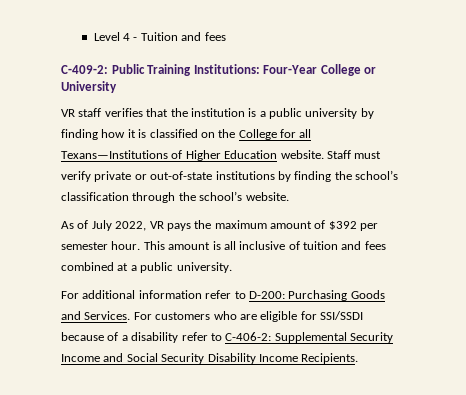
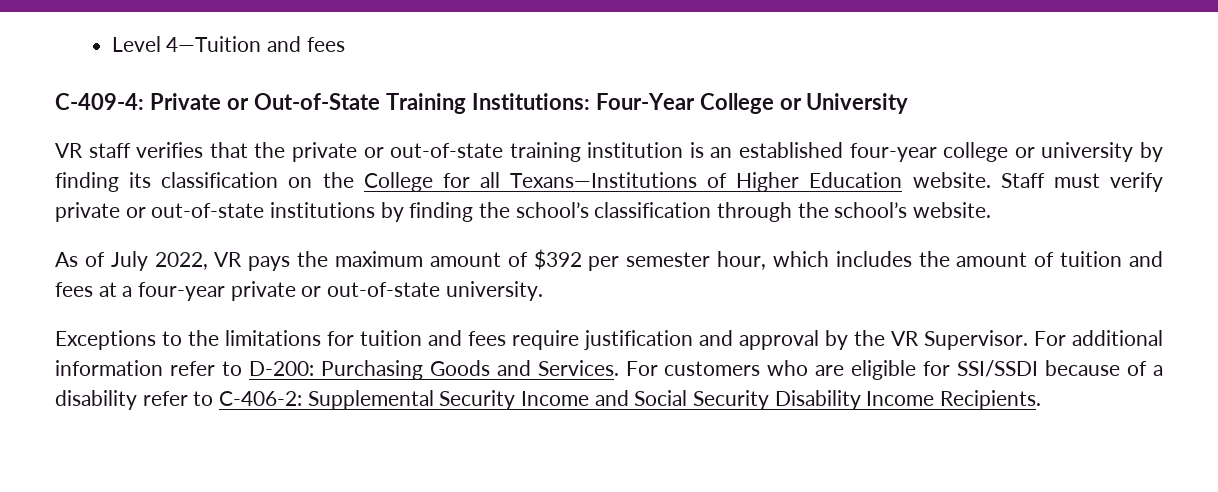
[123,32,178,41] 4 - Tuition -> [166,36,262,52] 4—Tuition
[61,64,145,74] C-409-2: Public -> [55,93,380,110] C-409-4: Private or Out-of-State
[190,108,374,119] [61,129,198,140] institution is a public university by finding how it is classified -> [291,142,1163,162] [55,172,279,192] private or out-of-state training institution is an established four-year college or university by finding its classification
[111,241,286,250] hour. This amount is all inclusive -> [717,251,1028,270] hour, which includes the amount
[61,262,114,271] combined -> (93, 289) none
[140,262,232,273] public university. // -> [138,281,543,301] [55,330,1028,350] four-year private or out-of-state university. // Exceptions to the limitations for tuition and fees require justification and approval by the VR Supervisor.

